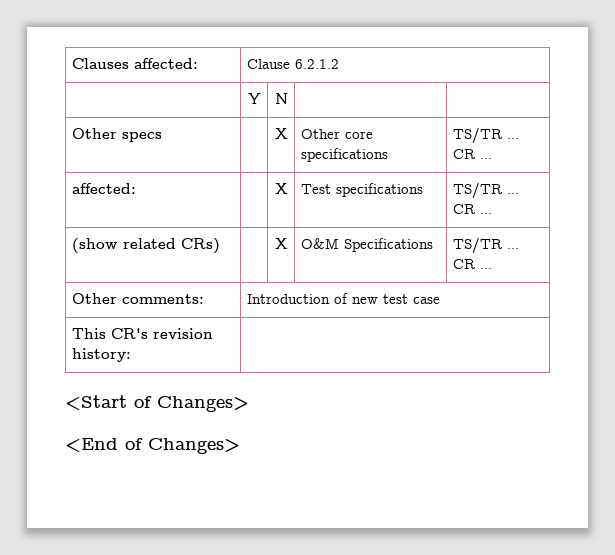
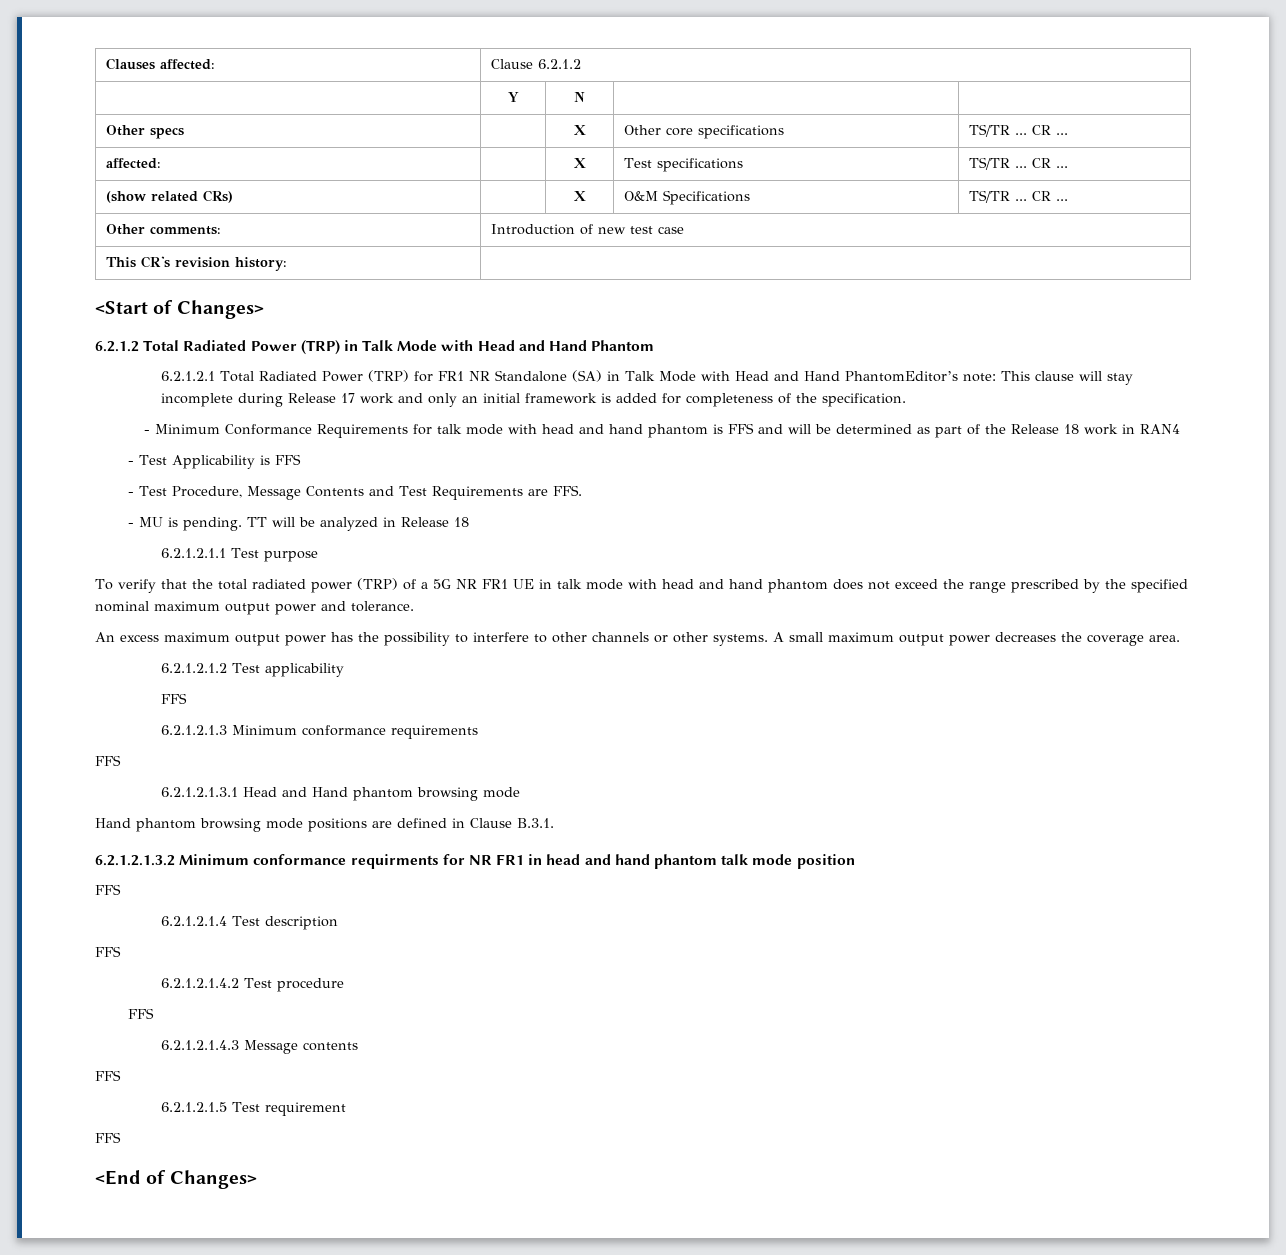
(249, 404) none -> [95,340,655,355] [160,370,1133,385] [160,393,906,407] [144,423,1181,438] [127,454,301,469] [127,485,582,500] [127,517,469,531] [160,548,318,562] [95,578,1188,593] [95,601,414,615] [95,632,1180,646] [160,663,344,677] [160,693,187,704] [160,725,478,739] [95,755,121,766] [160,787,520,801] [95,818,554,832] [95,854,855,869] [95,884,121,895] [160,916,338,930] [95,946,121,957] [160,978,344,992] [127,1008,154,1019] [160,1040,358,1054] [95,1070,121,1081] [160,1102,346,1116] [95,1132,121,1143] // 6.2.1.2 Total Radiated Power (TRP) in Talk Mode with Head and Hand Phantom // 6.2.1.2.1 Total Radiated Power (TRP) for FR1 NR Standalone (SA) in Talk Mode with Head and Hand PhantomEditor’s note: This clause will stay incomplete during Release 17 work and only an initial framework is added for completeness of the specification. // - Minimum Conformance Requirements for talk mode with head and hand phantom is FFS and will be determined as part of the Release 18 work in RAN4 // - Test Applicability is FFS // - Test Procedure, Message Contents and Test Requirements are FFS. // - MU is pending. TT will be analyzed in Release 18 // 6.2.1.2.1.1 Test purpose // To verify that the total radiated power (TRP) of a 5G NR FR1 UE in talk mode with head and hand phantom does not exceed the range prescribed by the specified nominal maximum output power and tolerance. // An excess maximum output power has the possibility to interfere to other channels or other systems. A small maximum output power decreases the coverage area. // 6.2.1.2.1.2 Test applicability // FFS // 6.2.1.2.1.3 Minimum conformance requirements // FFS // 6.2.1.2.1.3.1 Head and Hand phantom browsing mode // Hand phantom browsing mode positions are defined in Clause B.3.1. // 6.2.1.2.1.3.2 Minimum conformance requirments for NR FR1 in head and hand phantom talk mode position // FFS // 6.2.1.2.1.4 Test description // FFS // 6.2.1.2.1.4.2 Test procedure // FFS // 6.2.1.2.1.4.3 Message contents // FFS // 6.2.1.2.1.5 Test requirement // FFS

